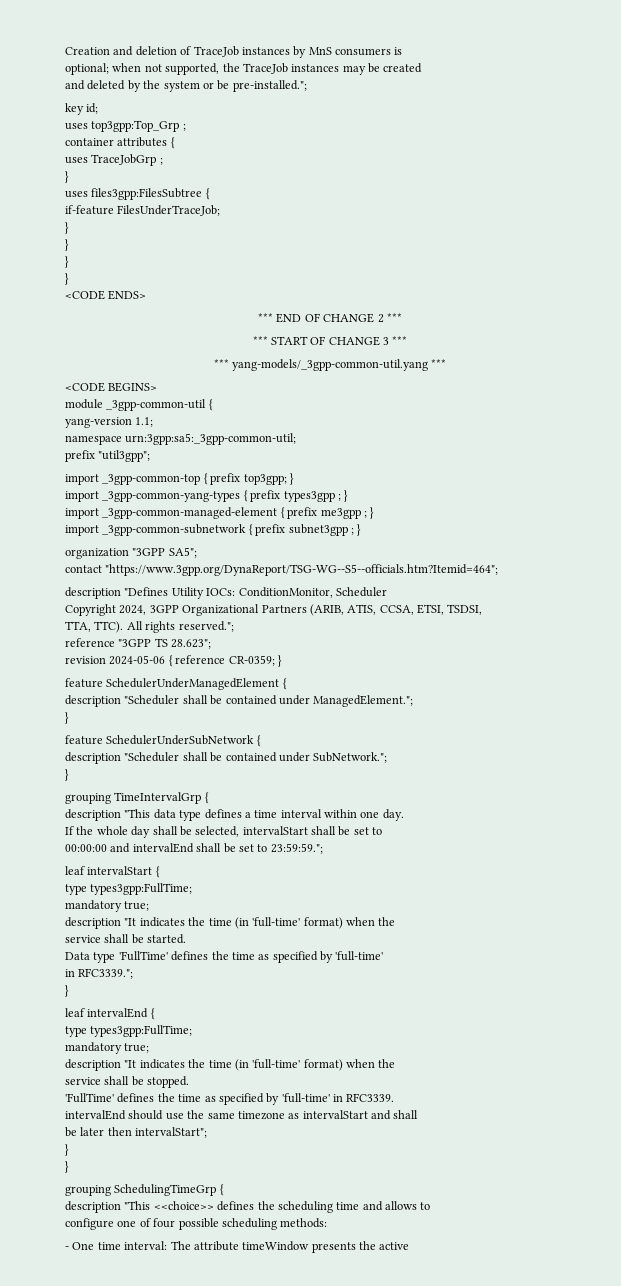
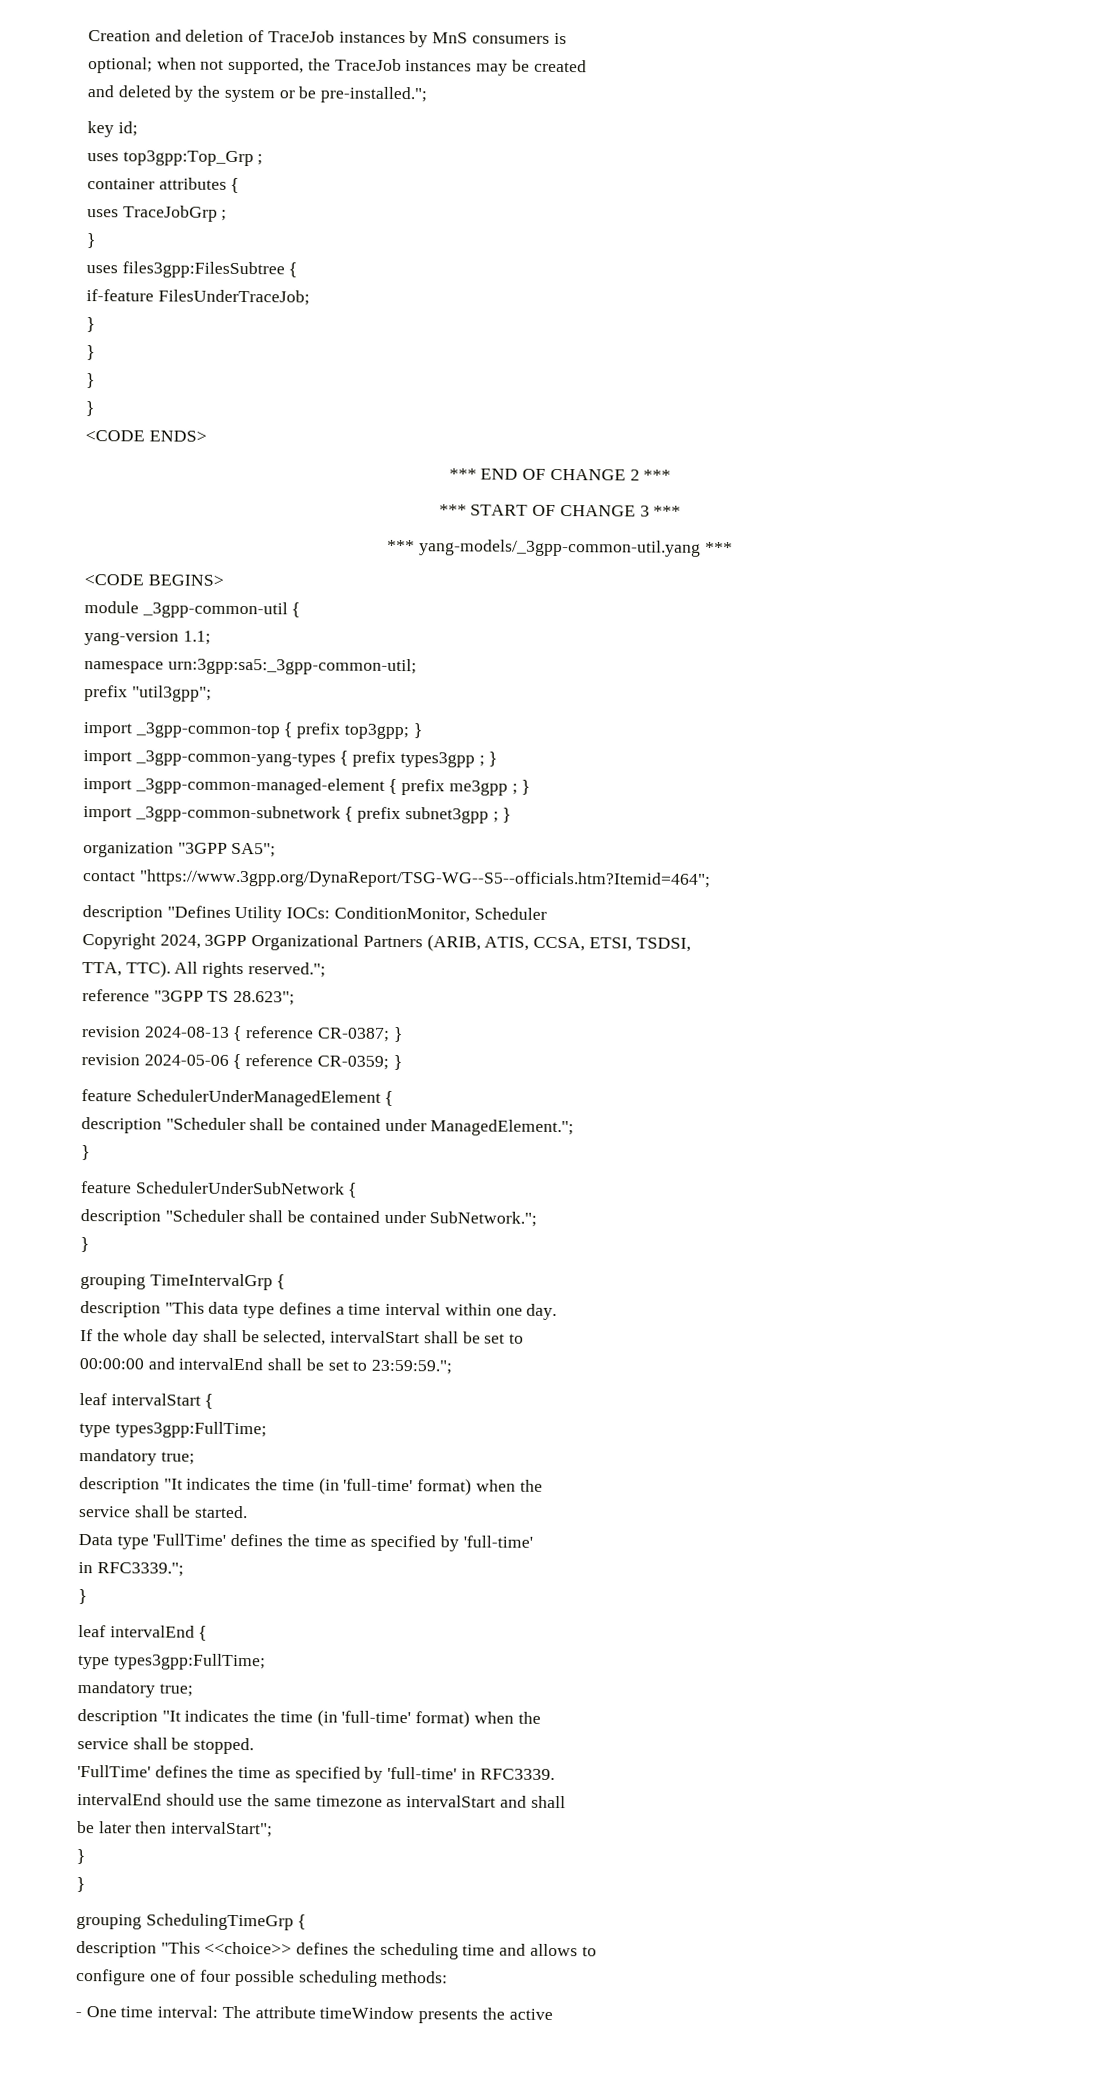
(212, 644) none -> [81,1025,403,1043] // revision 2024-08-13 { reference CR-0387; }

